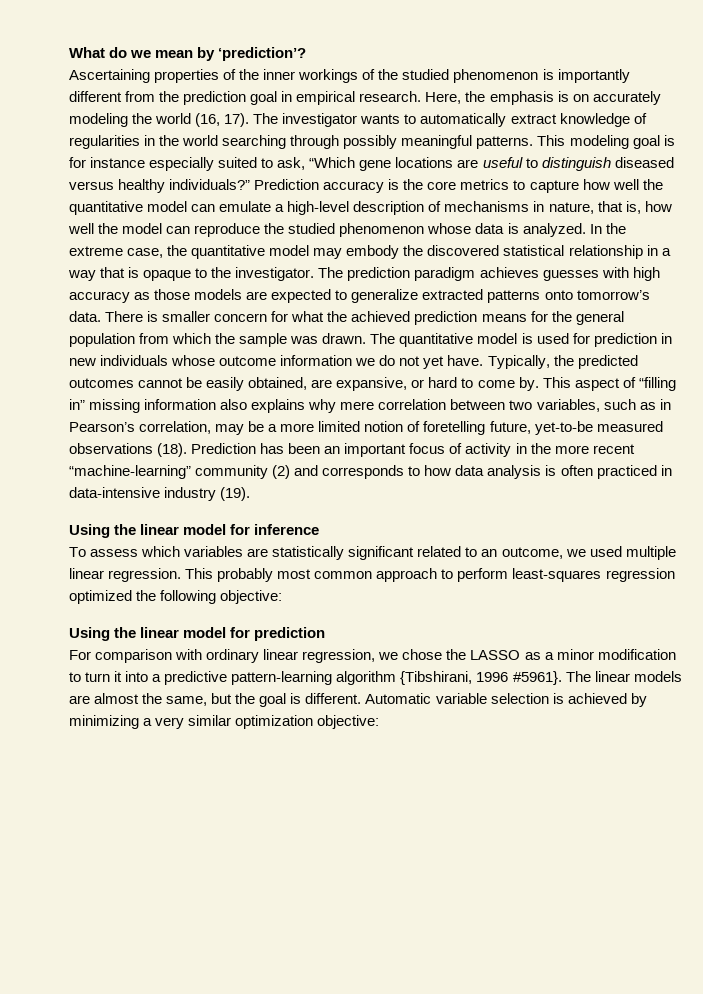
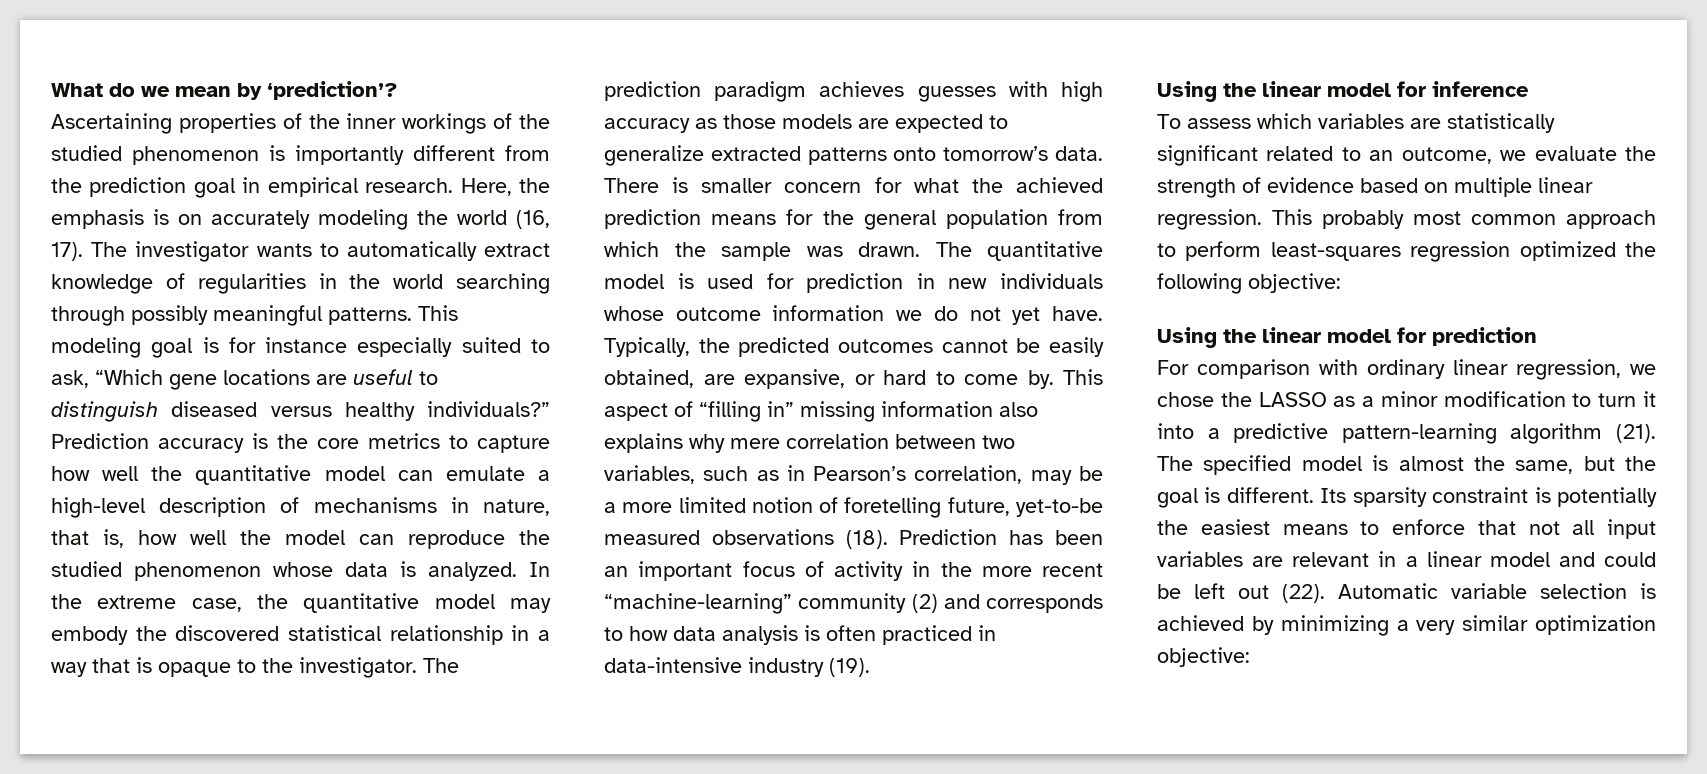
[589,546,622,557] used -> [1534,146,1656,161] [1157,177,1448,198] evaluate the strength of evidence based on
[400,671,682,685] [69,695,90,704] {Tibshirani, 1996 #5961}. The linear models are -> [1616,424,1656,443] [1157,455,1389,475] (21). The specified model is
(362, 698) none -> [1320,487,1657,507] [1157,519,1656,539] [1157,551,1656,567] [1157,583,1325,603] Its sparsity constraint is potentially the easiest means to enforce that not all input variables are relevant in a linear model and could be left out (22).

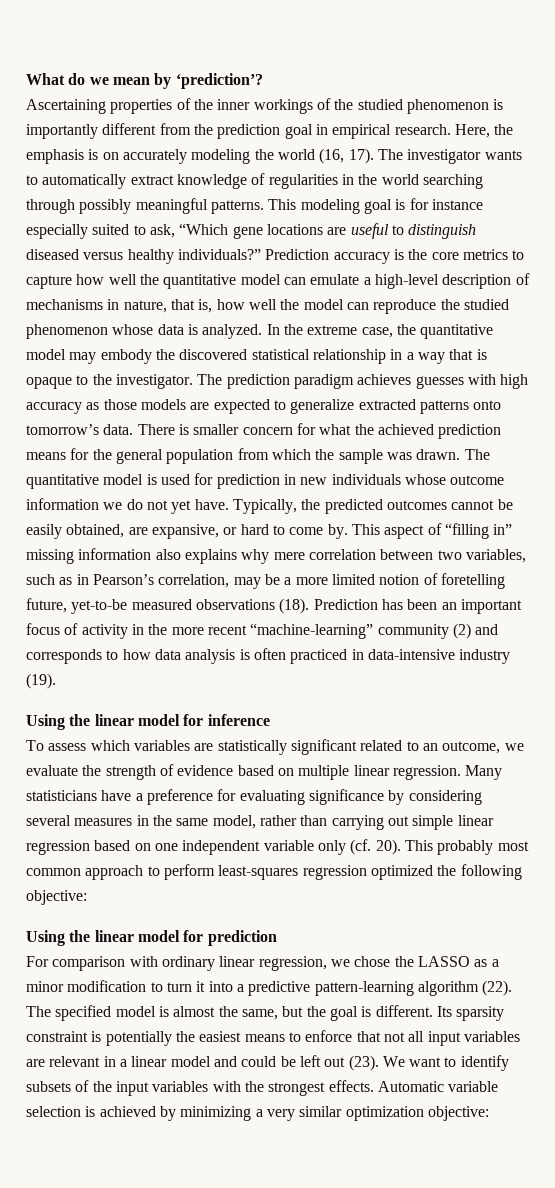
(1262, 219) none -> [465,765,503,780] [26,789,482,805] [26,815,494,830] [26,839,401,855] Many statisticians have a preference for evaluating significance by considering several measures in the same model, rather than carrying out simple linear regression based on one independent variable only (cf. 20).
[1616,424,1656,443] (21). -> [482,980,513,996] (22).
[1282,584,1325,603] (22). -> [348,1055,509,1071] [26,1080,374,1096] (23). We want to identify subsets of the input variables with the strongest effects.

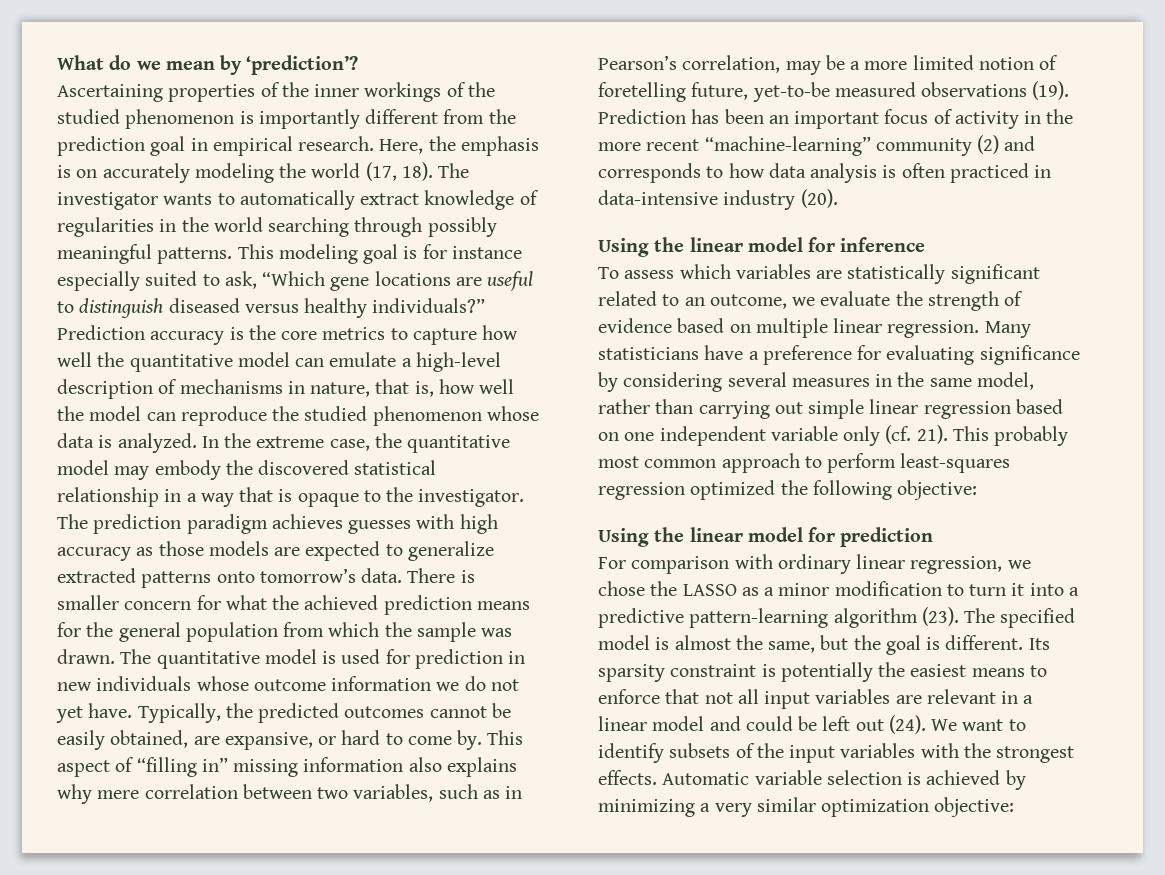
[319,148,374,164] (16, 17). -> [365,162,433,181] (17, 18).
[279,598,310,614] (18). -> [1032,81,1070,100] (19).
[26,673,56,689] (19). -> [800,189,838,208] (20).
[375,839,401,855] 20). -> [916,425,948,444] 21).
[482,980,513,996] (22). -> [921,607,959,626] (23).
[348,1055,379,1071] (23). -> [888,715,926,734] (24).

